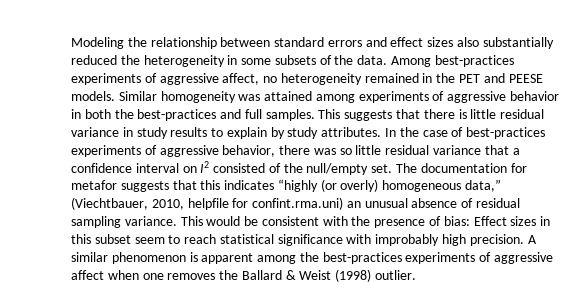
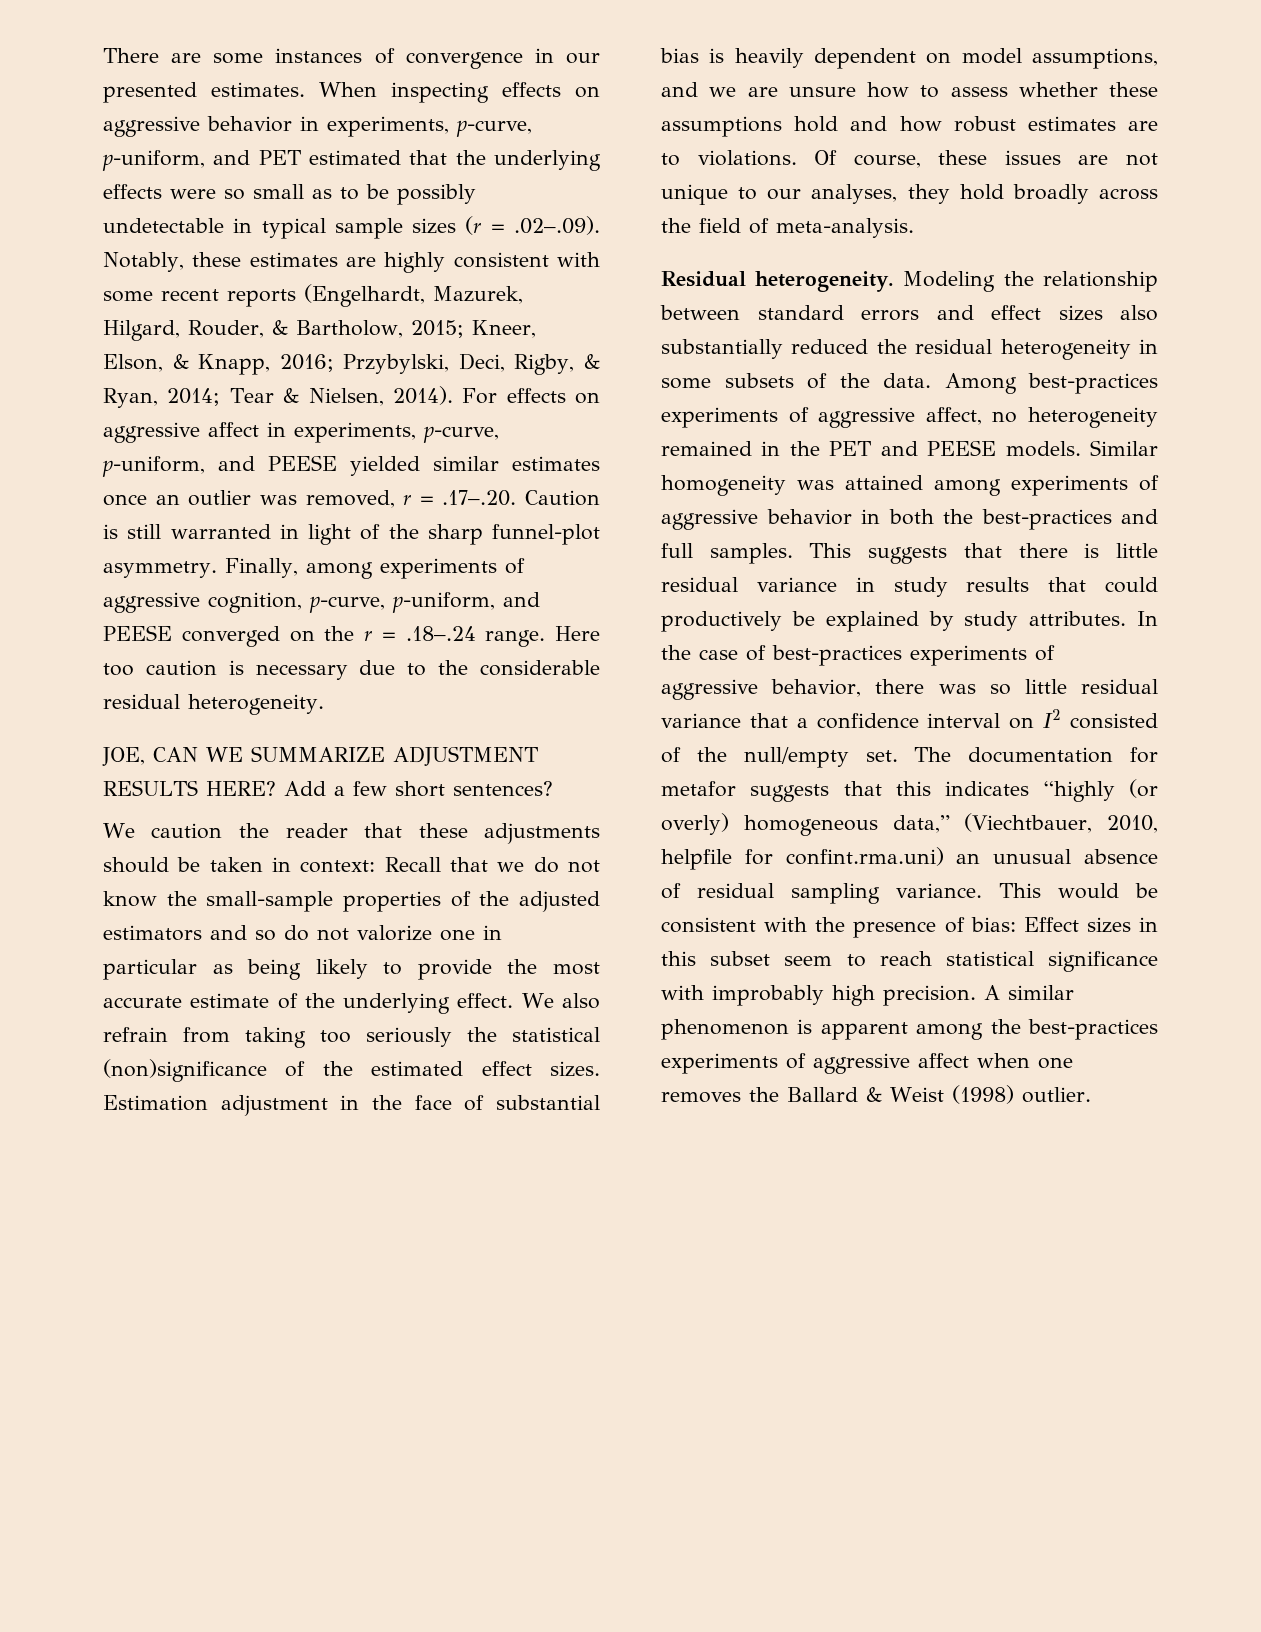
(71, 43) none -> [103,48,601,69] [103,82,600,103] [103,116,532,137] [102,150,601,171] [103,184,476,205] [103,216,600,239] [103,252,600,273] [103,284,523,307] [103,320,536,341] [103,353,600,375] [103,386,600,408] [103,422,499,443] [102,455,600,477] [103,490,600,508] [103,524,600,545] [103,558,525,579] [103,592,540,613] [103,625,600,647] [103,660,600,680] [103,694,324,715] [102,746,538,766] [103,780,553,797] [103,823,600,844] [103,857,600,873] [103,891,600,912] [103,925,502,941] [103,959,600,980] [103,993,600,1014] [103,1027,600,1048] [103,1059,600,1082] [103,1095,601,1116] [660,48,1158,69] [661,82,1158,98] [661,116,1158,137] [661,150,1158,168] [661,184,1158,205] [661,218,914,238] [661,271,895,292] There are some instances of convergence in our presented estimates. When inspecting effects on aggressive behavior in experiments, p-curve, p-uniform, and PET estimated that the underlying effects were so small as to be possibly undetectable in typical sample sizes (r = .02–.09). Notably, these estimates are highly consistent with some recent reports (Engelhardt, Mazurek, Hilgard, Rouder, & Bartholow, 2015; Kneer, Elson, & Knapp, 2016; Przybylski, Deci, Rigby, & Ryan, 2014; Tear & Nielsen, 2014). For effects on aggressive affect in experiments, p-curve, p-uniform, and PEESE yielded similar estimates once an outlier was removed, r = .17–.20. Caution is still warranted in light of the sharp funnel-plot asymmetry. Finally, among experiments of aggressive cognition, p-curve, p-uniform, and PEESE converged on the r = .18–.24 range. Here too caution is necessary due to the considerable residual heterogeneity. // JOE, CAN WE SUMMARIZE ADJUSTMENT RESULTS HERE? Add a few short sentences? // We caution the reader that these adjustments should be taken in context: Recall that we do not know the small-sample properties of the adjusted estimators and so do not valorize one in particular as being likely to provide the most accurate estimate of the underlying effect. We also refrain from taking too seriously the statistical (non)significance of the estimated effect sizes. Estimation adjustment in the face of substantial bias is heavily dependent on model assumptions, and we are unsure how to assess whether these assumptions hold and how robust estimates are to violations. Of course, these issues are not unique to our analyses, they hold broadly across the field of meta-analysis. // Residual heterogeneity.
(140, 60) none -> [915,339,993,354] residual
[211,127,267,139] to explain -> [1048,577,1158,593] [661,611,919,632] that could productively be explained

